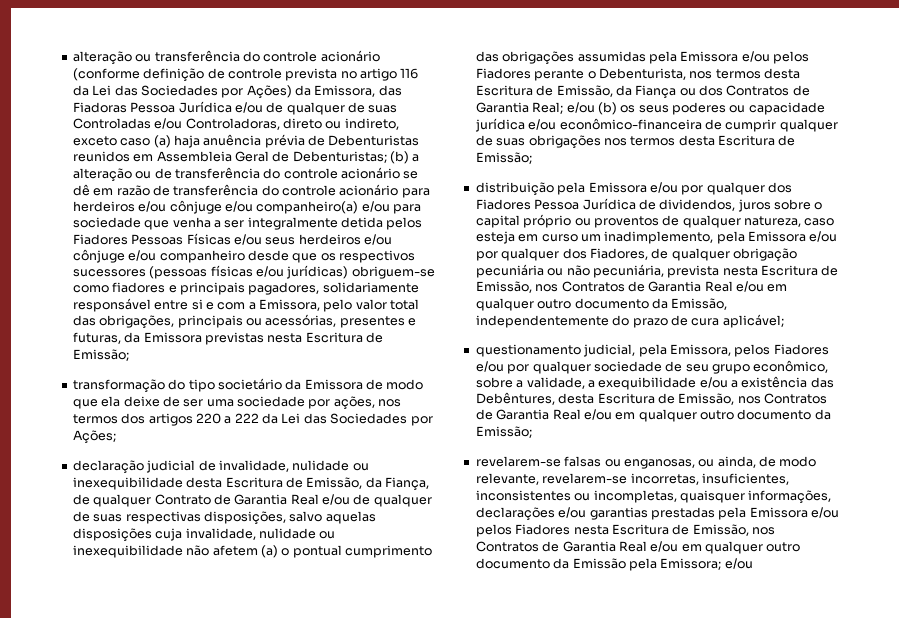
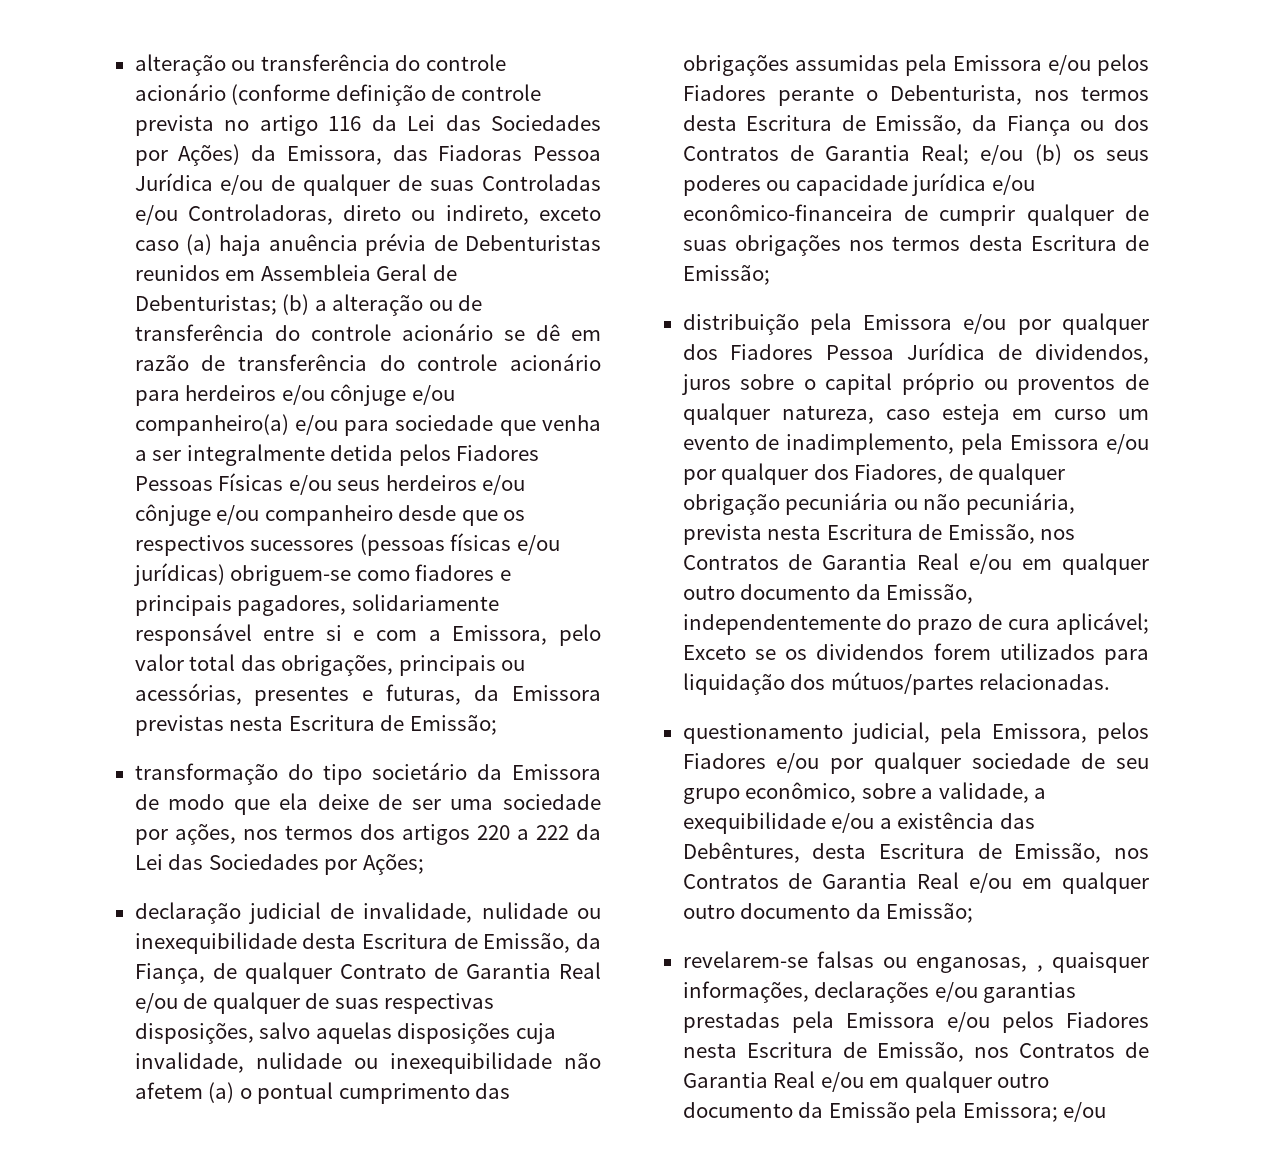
(601, 238) none -> [682,434,780,450] evento de
(784, 321) none -> [682,643,1149,665] [682,672,1111,695] Exceto se os dividendos forem utilizados para liquidação dos mútuos/partes relacionadas.
[698,456,817,468] [475,473,789,485] [475,490,677,503] ou ainda, de modo relevante, revelarem-se incorretas, insuficientes, inconsistentes ou incompletas, -> [1036,965,1043,972] ,

